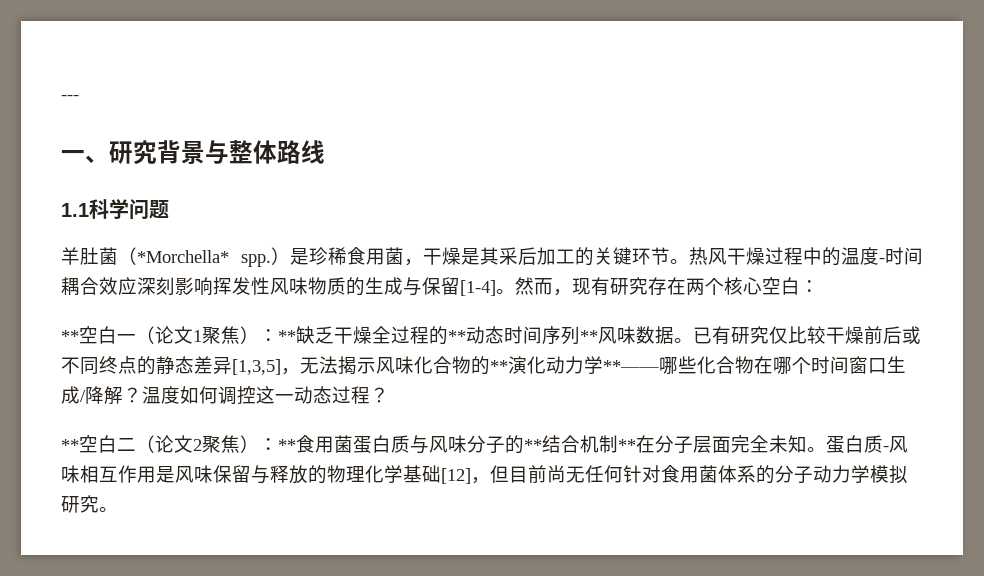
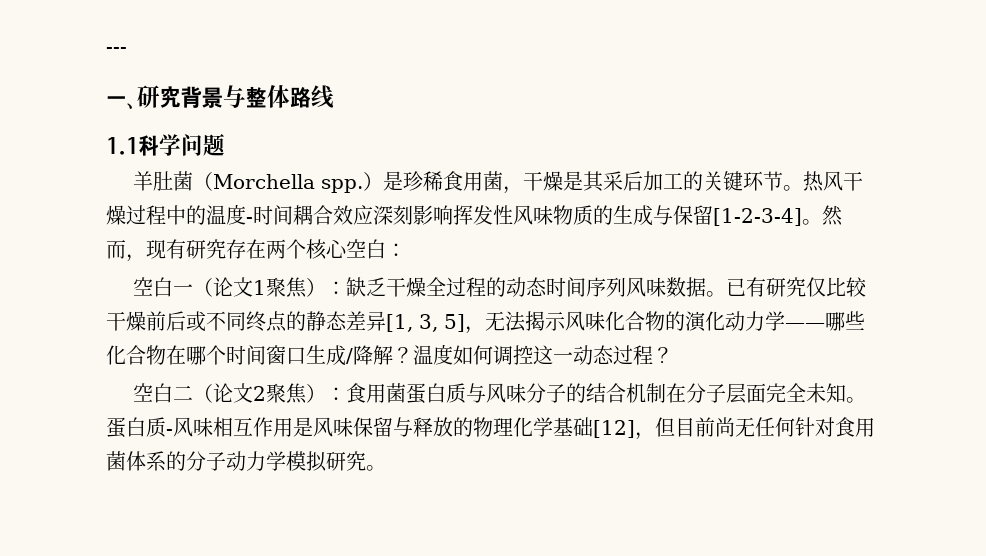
[137,250,229,263] *Morchella* -> [213,174,316,189] Morchella
[460,280,496,296] [1-4] -> [713,208,802,226] [1-2-3-4]
[61,330,79,342] ** -> (406, 250) none
[278,330,296,342] ** -> (347, 288) none
[448,330,466,342] ** -> (507, 287) none
[580,330,598,342] ** -> (627, 287) none
[232,359,281,375] [1,3,5] -> [386,314,465,332] [1, 3, 5]
[490,360,508,372] ** -> (685, 321) none
[603,360,659,372] **—— -> [785,323,825,329] ——
[61,439,79,451] ** -> (673, 355) none
[278,439,296,451] ** -> (347, 394) none
[524,439,542,451] ** -> (587, 393) none
[618,439,636,451] ** -> (667, 393) none

